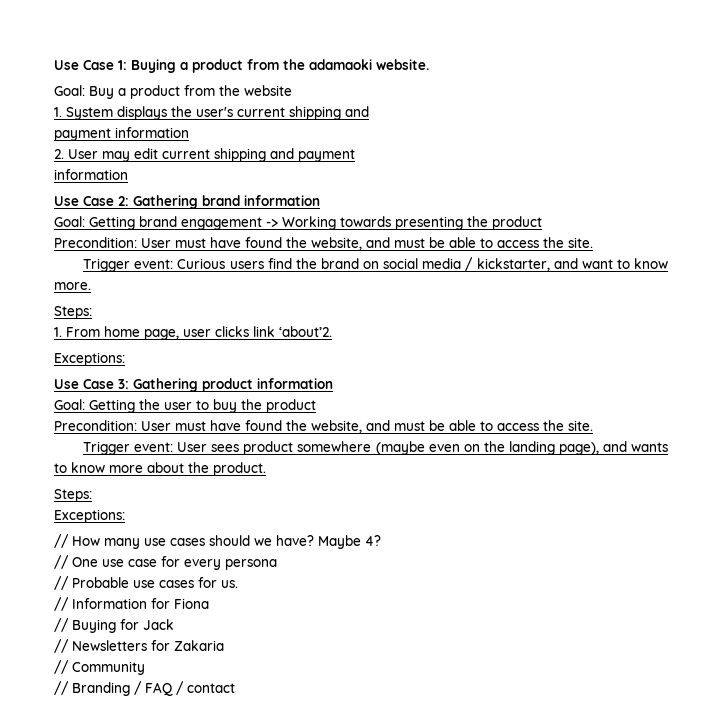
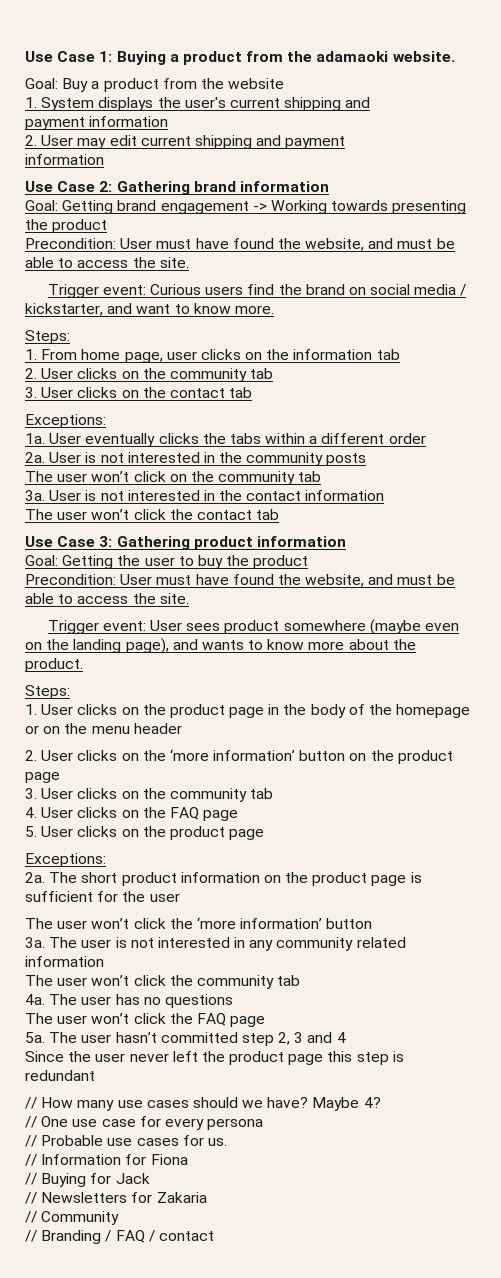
[253,326,332,337] [54,352,125,366] link ‘about’2. // Exceptions: -> [245,349,400,360] [25,368,274,382] [25,387,253,398] [25,414,106,428] [25,433,426,447] [25,452,367,466] [25,471,322,485] [25,490,385,501] [25,509,280,520] on the information tab // 2. User clicks on the community tab // 3. User clicks on the contact tab // Exceptions: // 1a. User eventually clicks the tabs within a different order // 2a. User is not interested in the community posts // The user won’t click on the community tab // 3a. User is not interested in the contact information // The user won’t click the contact tab
[54,509,125,523] Exceptions: -> [25,704,471,718] [25,723,182,734] [25,749,453,764] [25,772,60,783] [25,788,274,802] [25,807,239,821] [25,826,265,840] [25,853,106,867] [25,872,422,886] [25,891,180,902] [25,917,373,929] [25,937,406,951] [25,956,104,967] [25,975,301,989] [25,994,233,1008] [25,1013,266,1027] [25,1032,346,1046] [25,1051,404,1065] [25,1070,95,1081] 1. User clicks on the product page in the body of the homepage or on the menu header // 2. User clicks on the ‘more information’ button on the product page // 3. User clicks on the community tab // 4. User clicks on the FAQ page // 5. User clicks on the product page // Exceptions: // 2a. The short product information on the product page is sufficient for the user // The user won’t click the ‘more information’ button // 3a. The user is not interested in any community related information // The user won’t click the community tab // 4a. The user has no questions // The user won’t click the FAQ page // 5a. The user hasn’t committed step 2, 3 and 4 // Since the user never left the product page this step is redundant

